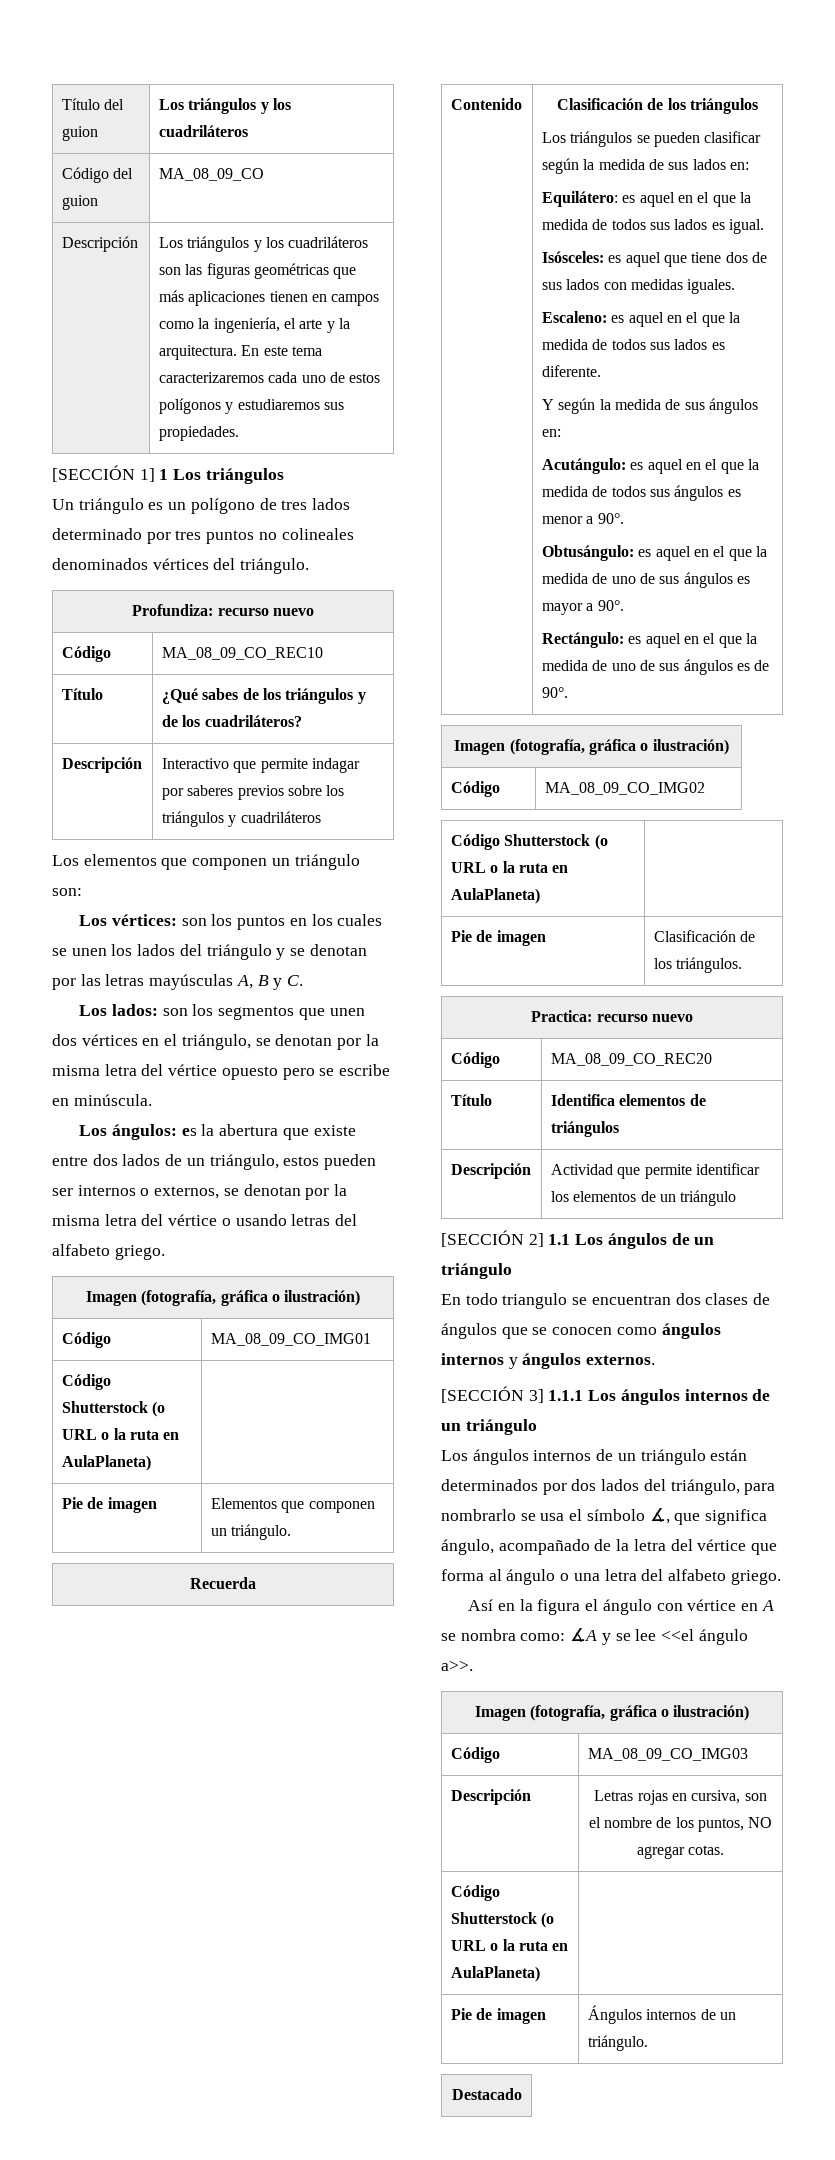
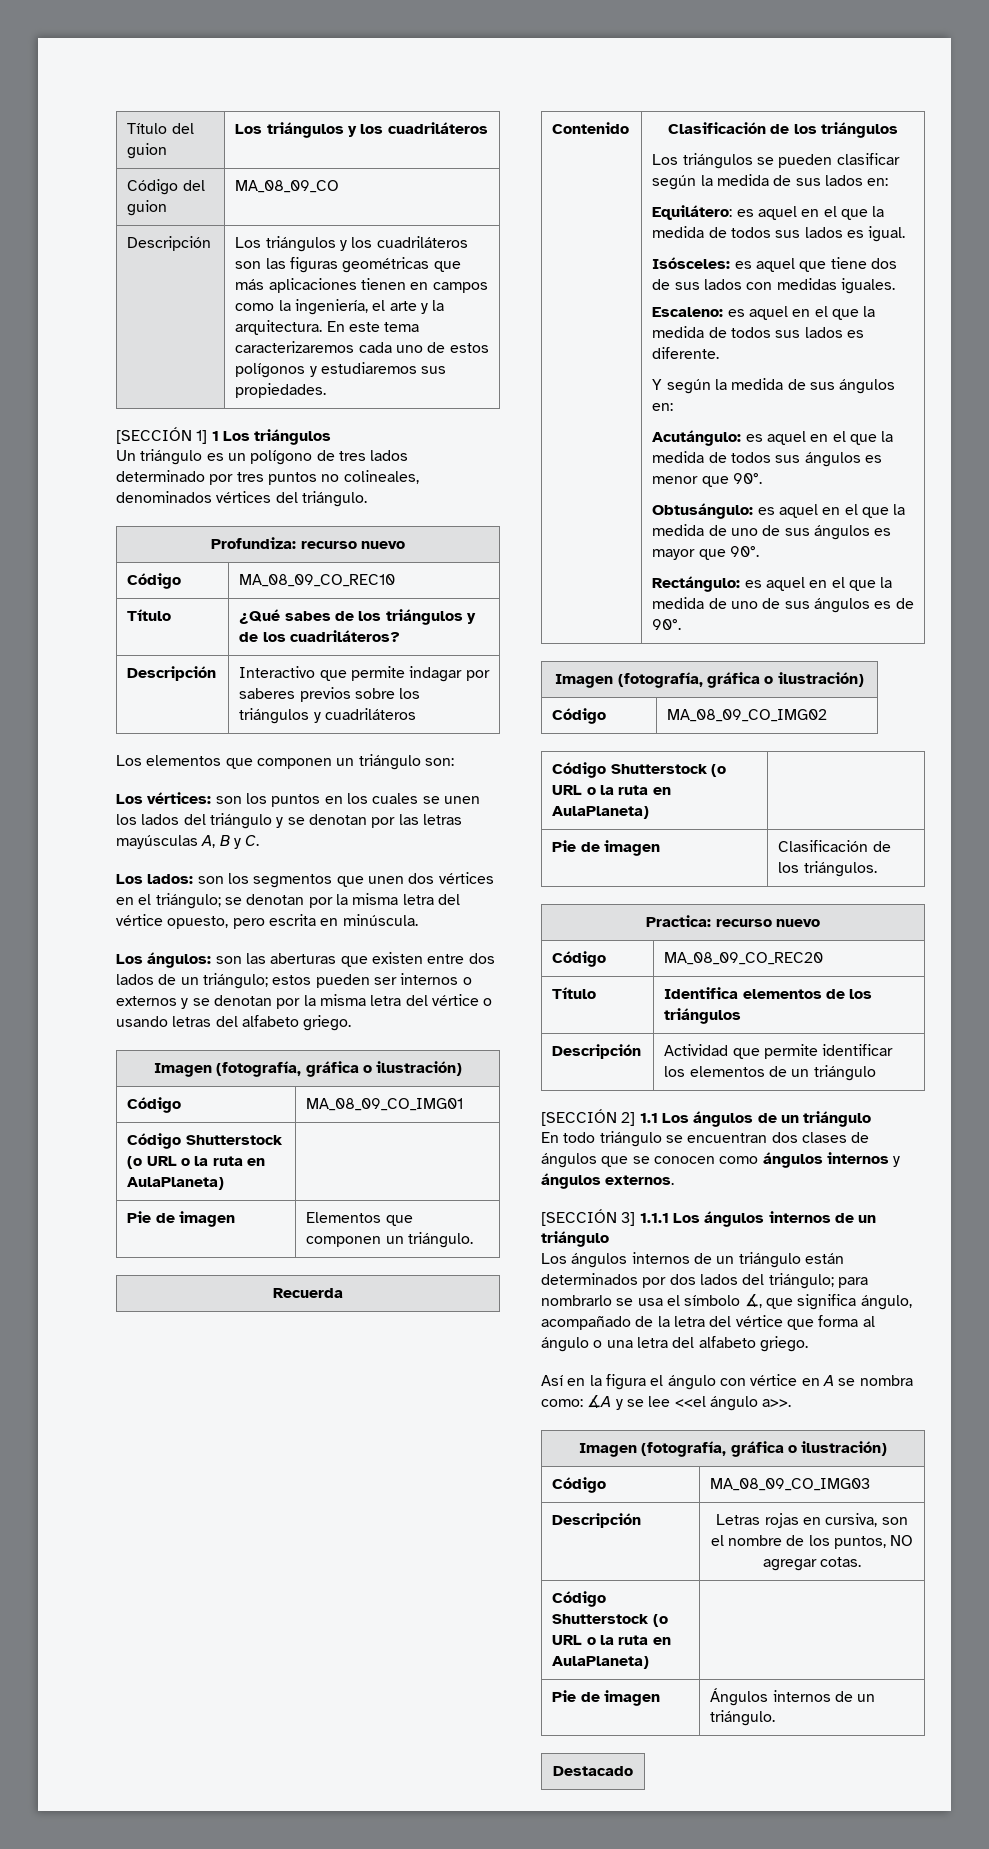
[281,528,354,540] colineales -> [343,470,419,484] colineales,
[181,1034,379,1050] [52,1064,391,1080] triángulo, se denotan por la misma letra del vértice opuesto pero se escribe -> [155,893,460,909] [116,914,316,929] triángulo; se denotan por la misma letra del vértice opuesto, pero escrita
[181,1124,356,1140] es la abertura que existe -> [215,952,423,967] son las aberturas que existen
[209,1154,279,1170] triángulo, -> [202,973,268,989] triángulo;
[154,1186,220,1199] externos, -> [116,996,189,1009] externos y
[586,516,594,524] a -> [701,476,729,487] que
[586,603,594,611] a -> [698,549,726,560] que
(706, 1100) none -> [849,989,873,999] los
[502,1293,568,1309] triangulo -> [599,1131,662,1147] triángulo
[670,1479,740,1495] triángulo, -> [768,1273,834,1289] triángulo;

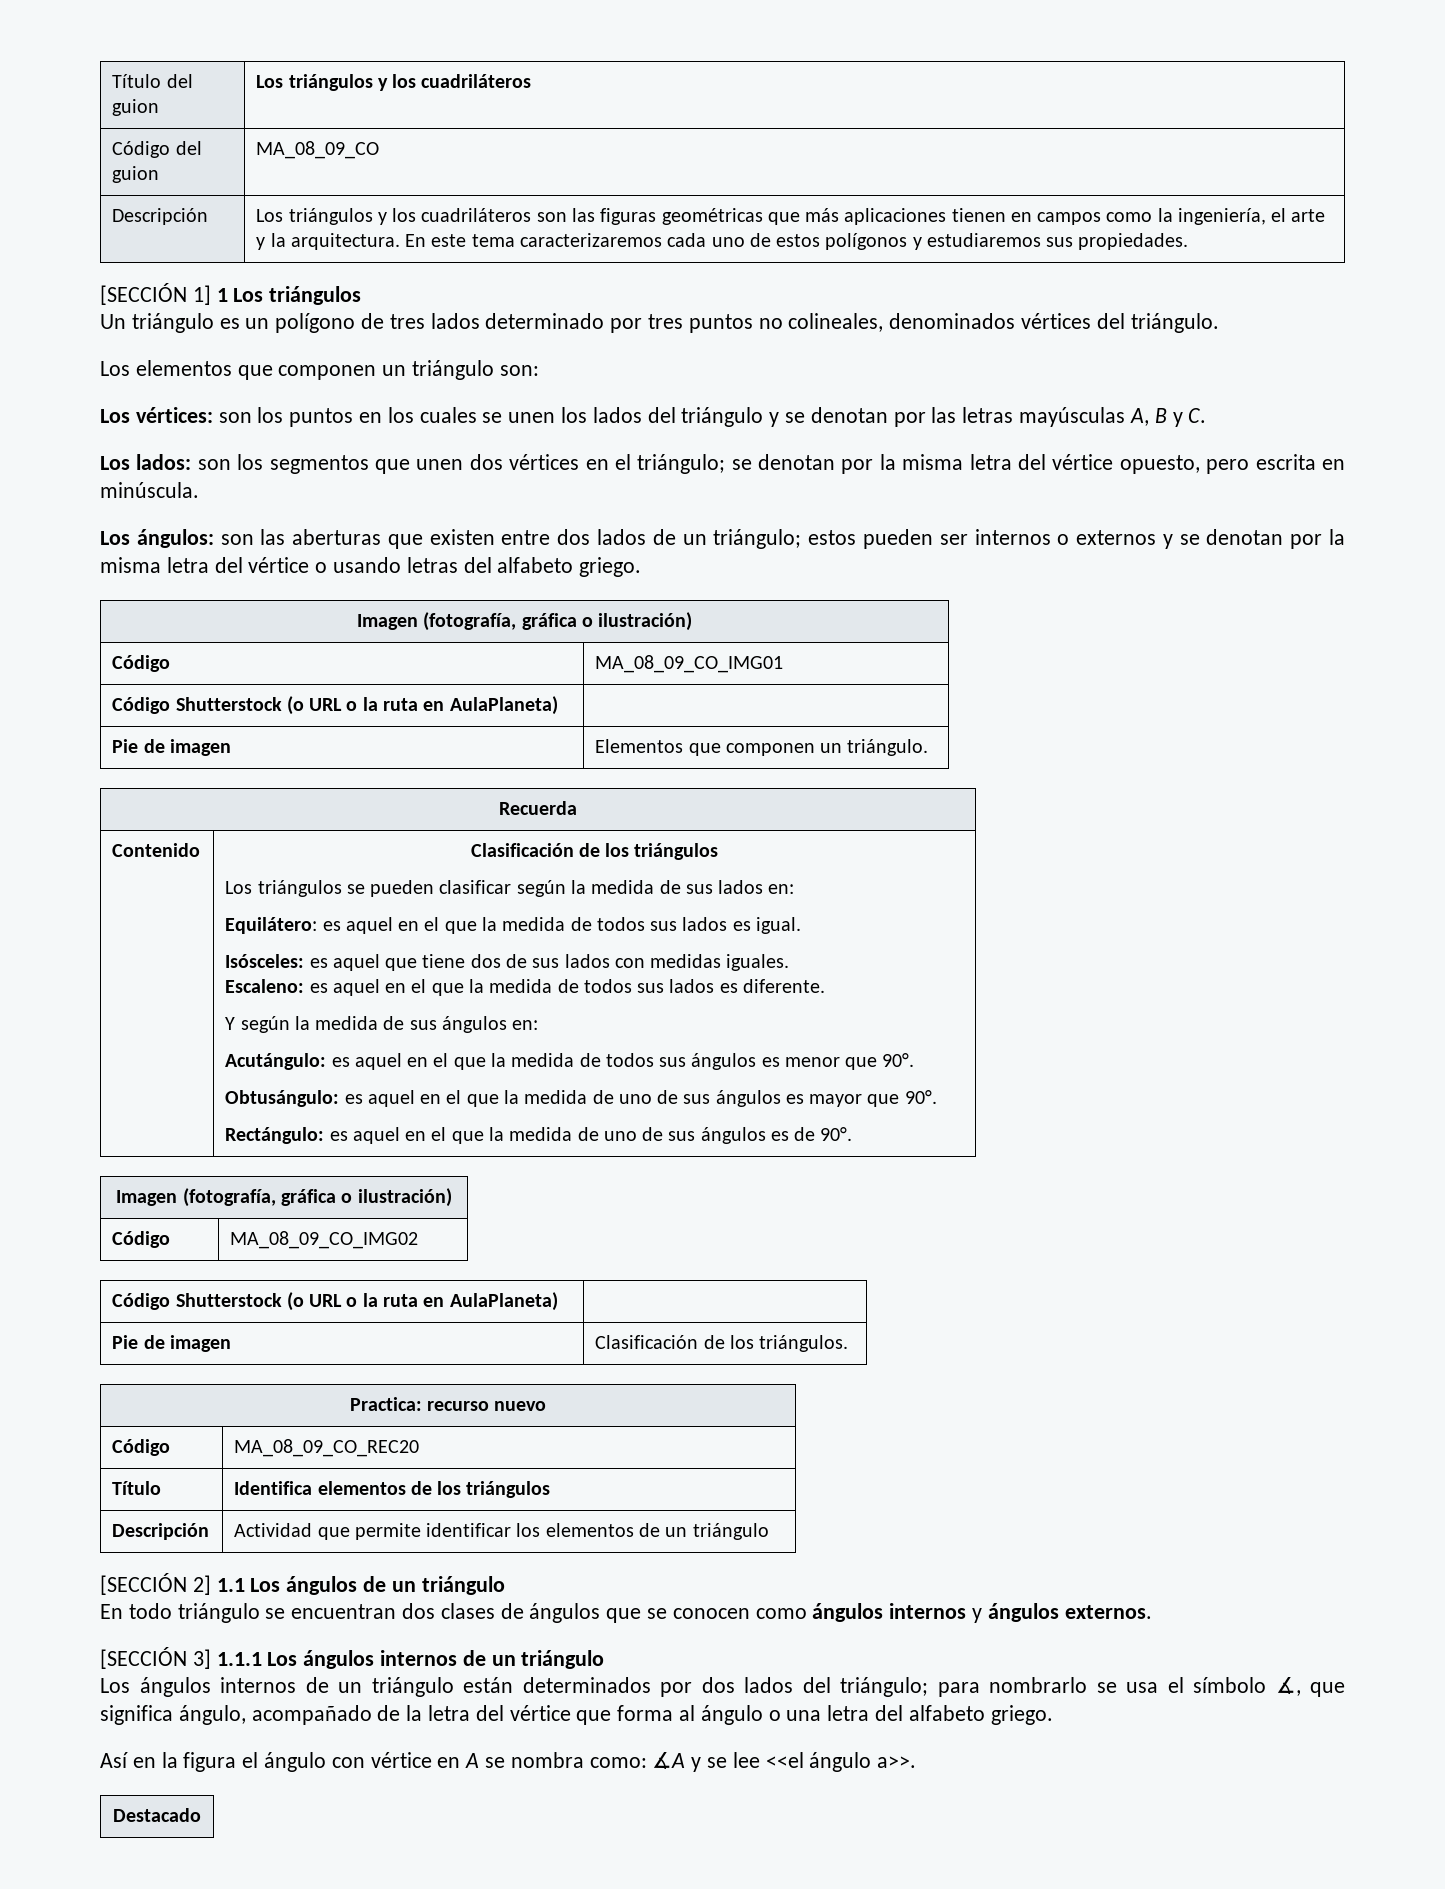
[211,537,405,549] [127,573,182,589] [239,574,396,587] [127,609,172,621] [239,609,476,625] [239,630,400,642] [127,666,217,681] [239,666,490,682] [239,687,421,702] [239,708,416,724] // Profundiza: recurso nuevo // Código | MA_08_09_CO_REC10 // Título | ¿Qué sabes de los triángulos y de los cuadriláteros? // Descripción | Interactivo que permite indagar por saberes previos sobre los triángulos y cuadriláteros -> (1219, 323) none
[578,1441,888,1457] [552,1477,607,1493] [710,1478,871,1491] [552,1513,642,1528] [716,1513,908,1528] [710,1535,914,1549] [762,1557,862,1571] [552,1591,607,1607] [552,1614,668,1627] [552,1635,671,1645] [552,1656,650,1669] [552,1690,660,1706] [710,1688,876,1706] [710,1710,776,1726] // Imagen (fotografía, gráfica o ilustración) // Código | MA_08_09_CO_IMG03 // Descripción | Letras rojas en cursiva, son el nombre de los puntos, NO agregar cotas. // Código Shutterstock (o URL o la ruta en AulaPlaneta) | // Pie de imagen | Ángulos internos de un triángulo. -> (917, 1762) none

